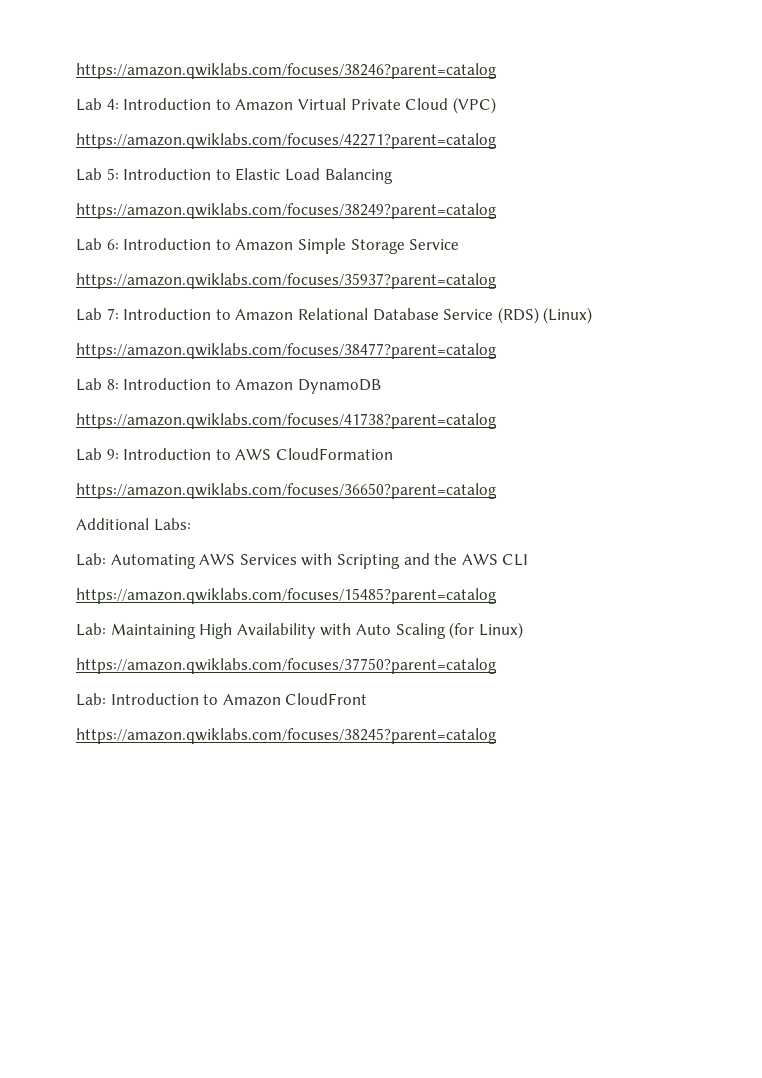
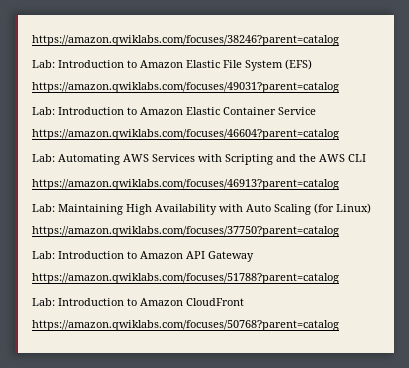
[76,97,496,114] [76,133,497,149] [76,168,393,184] [76,203,497,219] [76,238,405,254] Lab 4: Introduction to Amazon Virtual Private Cloud (VPC) // https://amazon.qwiklabs.com/focuses/42271?parent=catalog // Lab 5: Introduction to Elastic Load Balancing // https://amazon.qwiklabs.com/focuses/38249?parent=catalog // Lab 6: Introduction to Amazon Simple Storage -> [32,59,312,71] [32,82,339,93] [32,107,276,115] Lab: Introduction to Amazon Elastic File System (EFS) // https://amazon.qwiklabs.com/focuses/49031?parent=catalog // Lab: Introduction to Amazon Elastic Container
[76,273,497,289] [76,307,593,324] [76,343,497,359] [76,378,381,394] [76,413,497,429] [76,448,393,461] [76,483,497,499] [76,518,191,531] https://amazon.qwiklabs.com/focuses/35937?parent=catalog // Lab 7: Introduction to Amazon Relational Database Service (RDS) (Linux) // https://amazon.qwiklabs.com/focuses/38477?parent=catalog // Lab 8: Introduction to Amazon DynamoDB // https://amazon.qwiklabs.com/focuses/41738?parent=catalog // Lab 9: Introduction to AWS CloudFormation // https://amazon.qwiklabs.com/focuses/36650?parent=catalog // Additional Labs: -> [32,129,339,140] https://amazon.qwiklabs.com/focuses/46604?parent=catalog
[76,588,497,604] https://amazon.qwiklabs.com/focuses/15485?parent=catalog -> [32,179,339,190] https://amazon.qwiklabs.com/focuses/46913?parent=catalog
(497, 666) none -> [32,251,254,262] [32,273,339,284] // Lab: Introduction to Amazon API Gateway // https://amazon.qwiklabs.com/focuses/51788?parent=catalog
[76,728,497,744] https://amazon.qwiklabs.com/focuses/38245?parent=catalog -> [32,320,339,331] https://amazon.qwiklabs.com/focuses/50768?parent=catalog

